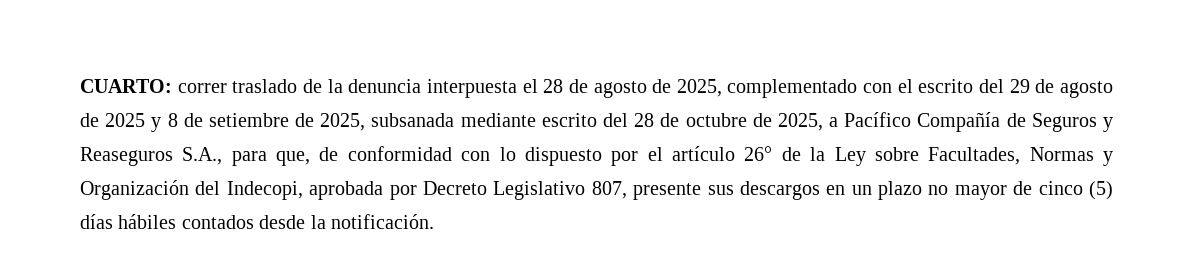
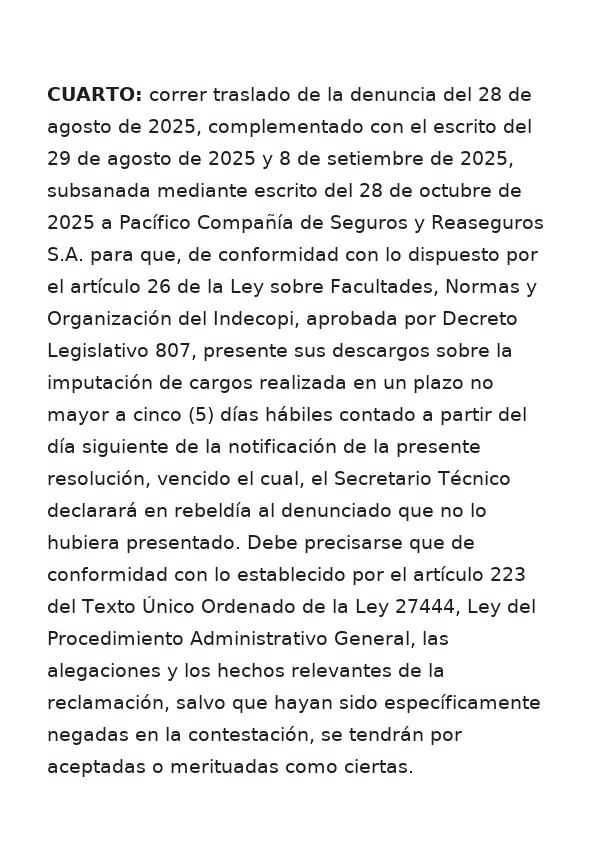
[426,79,538,98] interpuesta el -> [442,87,472,101] del
[777,113,823,131] 2025, -> [47,215,95,229] 2025
[182,147,223,165] S.A., -> [47,247,84,261] S.A.
[744,146,773,161] 26° -> [147,279,171,293] 26
(820, 190) none -> [436,343,513,357] [47,374,347,393] sobre la imputación de cargos realizada
[1013,181,1033,195] de -> [115,411,127,421] a
[181,214,434,229] contados desde la notificación. -> [339,407,527,425] [47,438,481,457] [47,470,511,488] [47,502,487,521] [47,535,475,553] [47,566,526,585] [47,596,536,617] [47,631,449,648] [47,663,445,681] [47,694,541,713] [47,726,462,745] [47,759,414,777] contado a partir del día siguiente de la notificación de la presente resolución, vencido el cual, el Secretario Técnico declarará en rebeldía al denunciado que no lo hubiera presentado. Debe precisarse que de conformidad con lo establecido por el artículo 223 del Texto Único Ordenado de la Ley 27444, Ley del Procedimiento Administrativo General, las alegaciones y los hechos relevantes de la reclamación, salvo que hayan sido específicamente negadas en la contestación, se tendrán por aceptadas o merituadas como ciertas.

